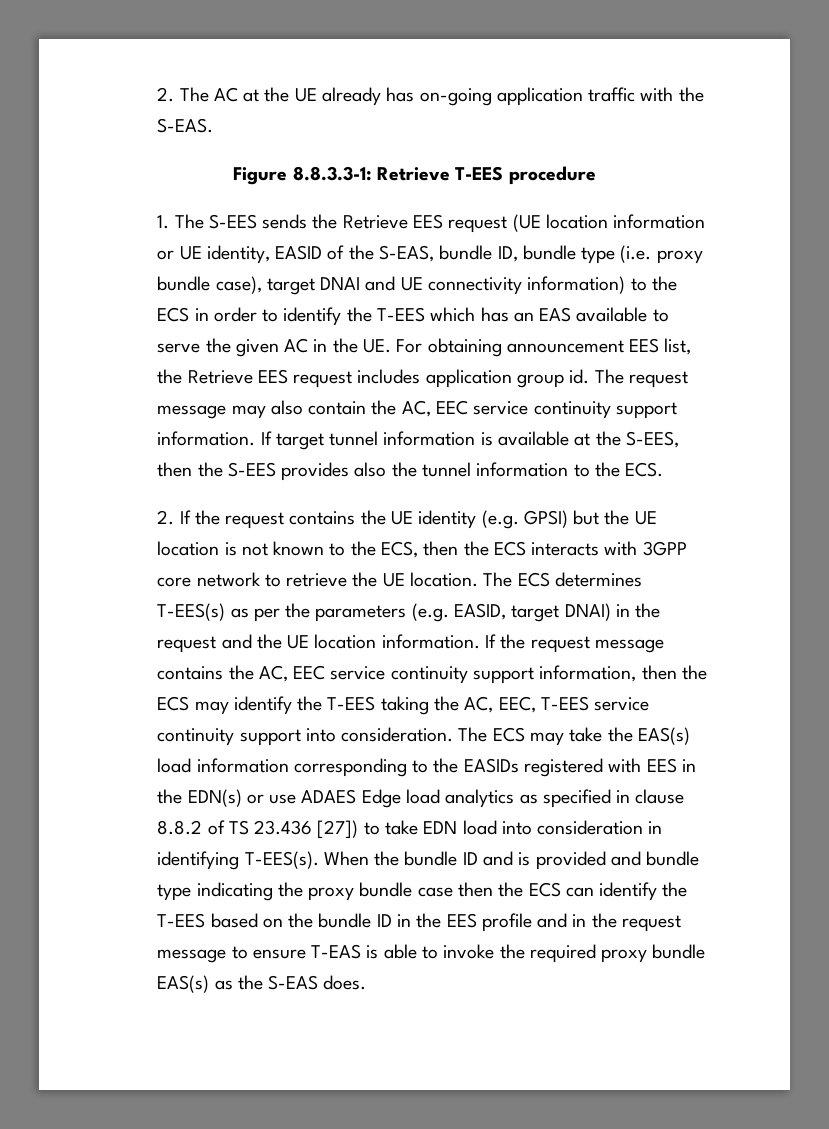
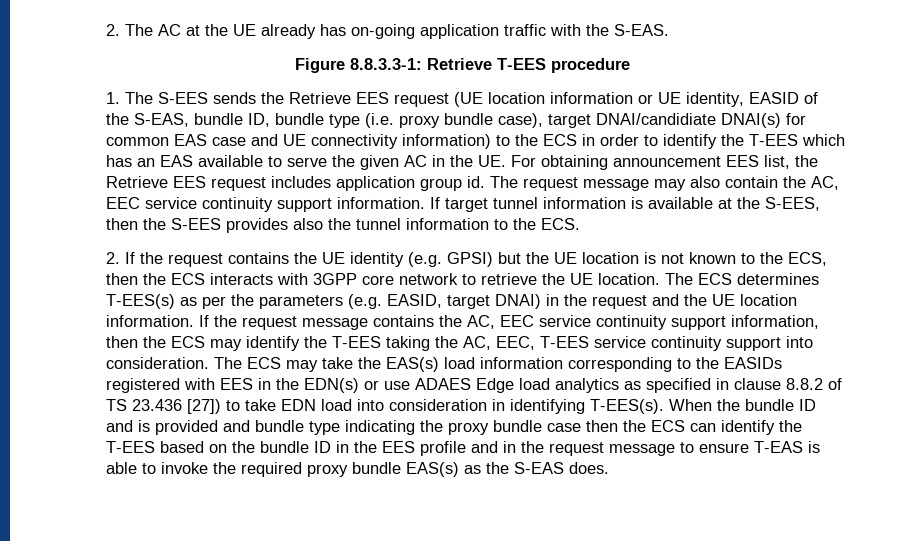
[320,277,361,290] DNAI -> [596,113,807,128] [106,134,247,146] DNAI/candidiate DNAI(s) for common EAS case

